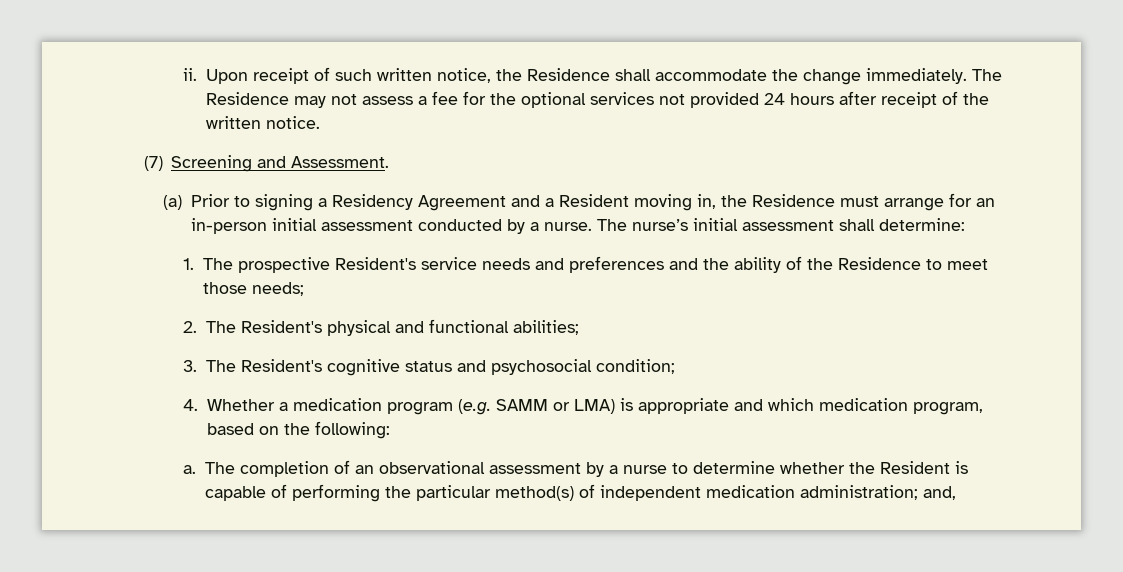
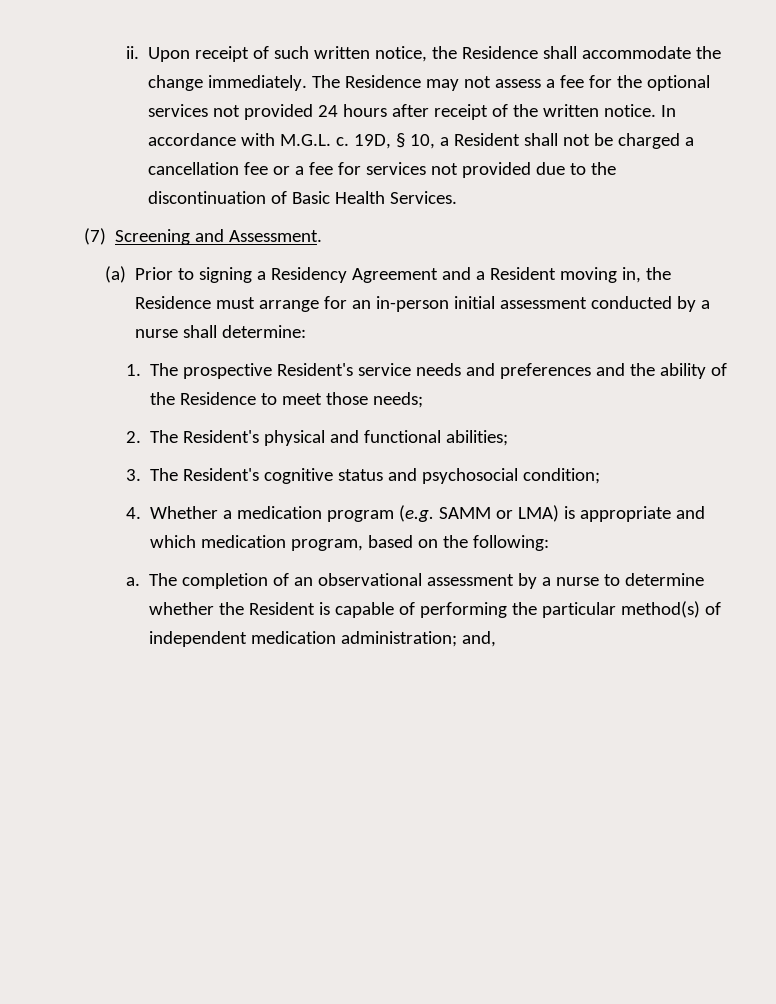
(321, 122) none -> [661,105,677,117] [148,133,695,149] [148,162,617,178] [148,191,458,204] In accordance with M.G.L. c. 19D, § 10, a Resident shall not be charged a cancellation fee or a fee for services not provided due to the discontinuation of Basic Health Services.
[544,218,835,231] nurse. The nurse’s initial assessment -> [135,329,179,338] nurse

